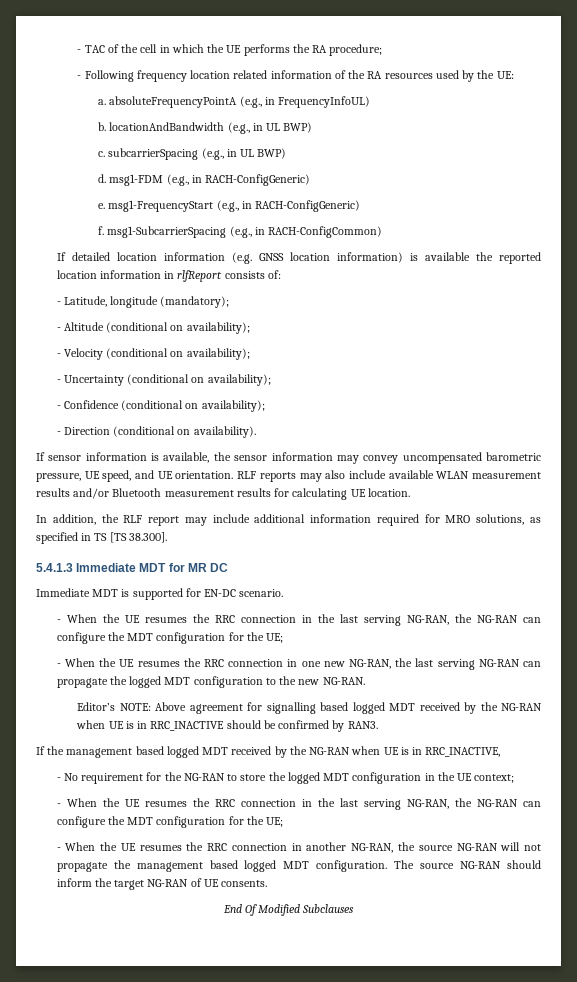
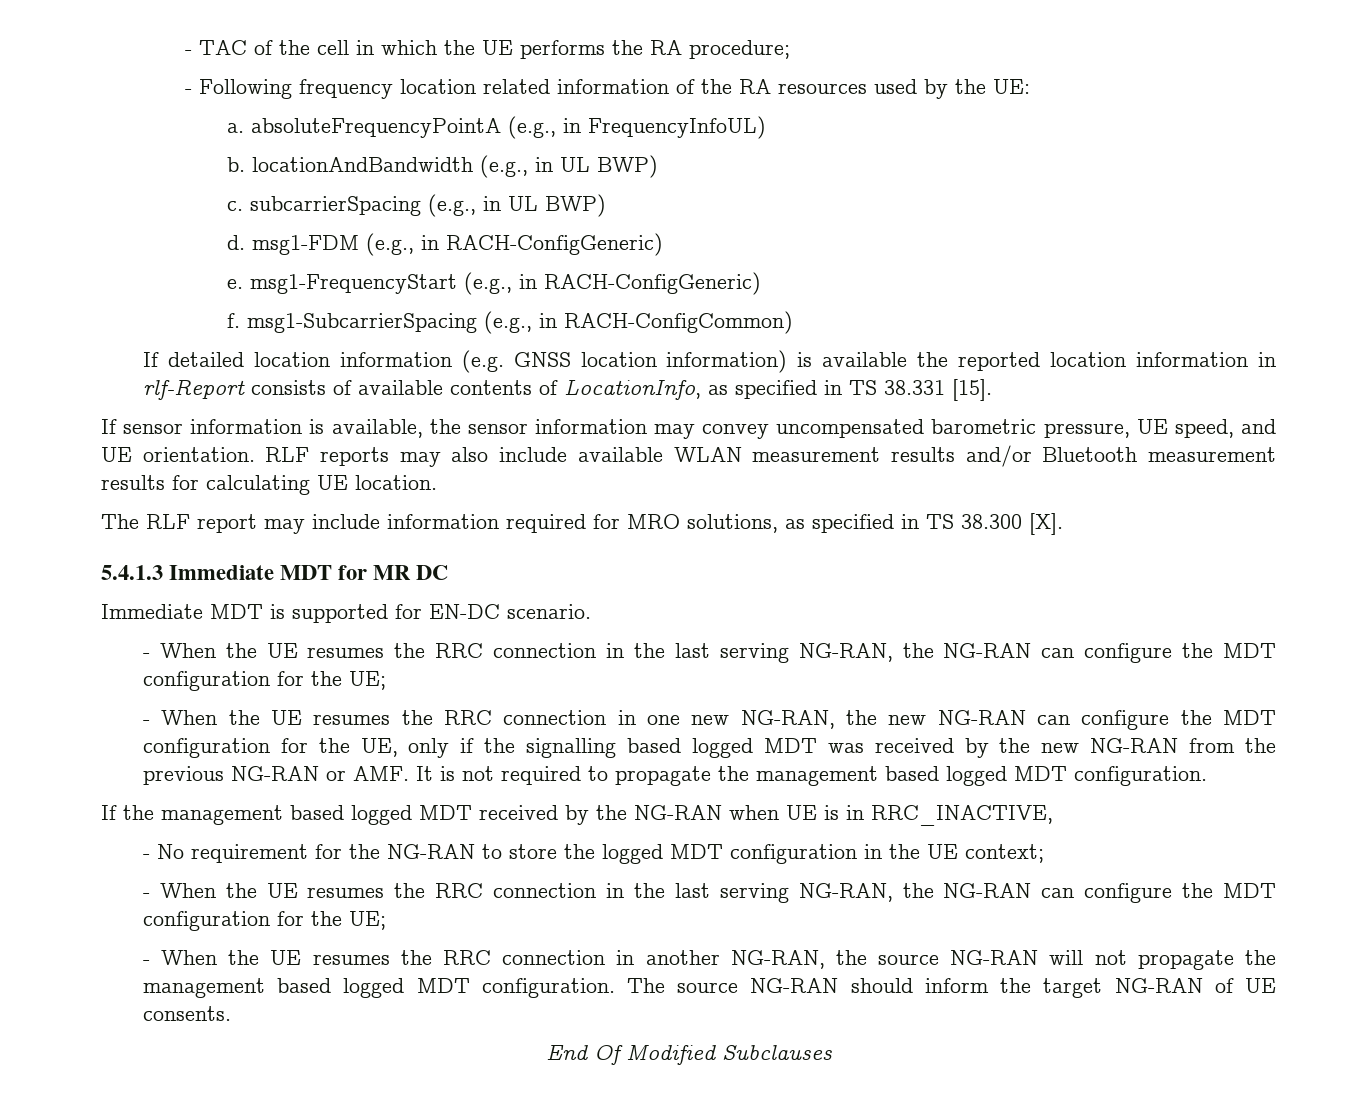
[177,270,281,282] [56,296,230,308] [56,322,250,334] [56,348,250,360] [56,374,271,386] [56,400,265,412] [56,426,256,438] rlfReport consists of: // - Latitude, longitude (mandatory); // - Altitude (conditional on availability); // - Velocity (conditional on availability); // - Uncertainty (conditional on availability); // - Confidence (conditional on availability); // - Direction (conditional on availability). -> [142,379,992,401] rlf-Report consists of available contents of LocationInfo, as specified in TS 38.331 [15].
[36,514,119,525] In addition, the -> [101,514,139,529] The
[254,514,306,523] additional -> (380, 521) none
[109,532,167,543] [TS 38.300]. -> [961,513,1063,535] 38.300 [X].
[415,658,541,670] [56,676,365,688] [77,702,263,714] last serving NG-RAN can propagate the logged MDT configuration to the new NG-RAN. // Editor’s NOTE: Above agreement for -> [888,710,1277,730] [142,738,516,758] new NG-RAN can configure the MDT configuration for the UE, only if the
[419,702,542,714] [76,720,378,732] received by the NG-RAN when UE is in RRC_INACTIVE should be confirmed by RAN3. -> [827,738,1276,758] [142,766,1207,786] was received by the new NG-RAN from the previous NG-RAN or AMF. It is not required to propagate the management based logged MDT configuration.

